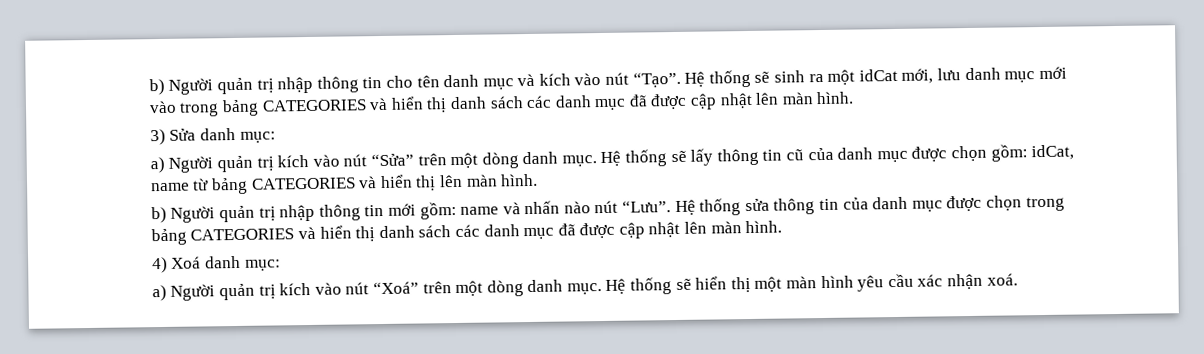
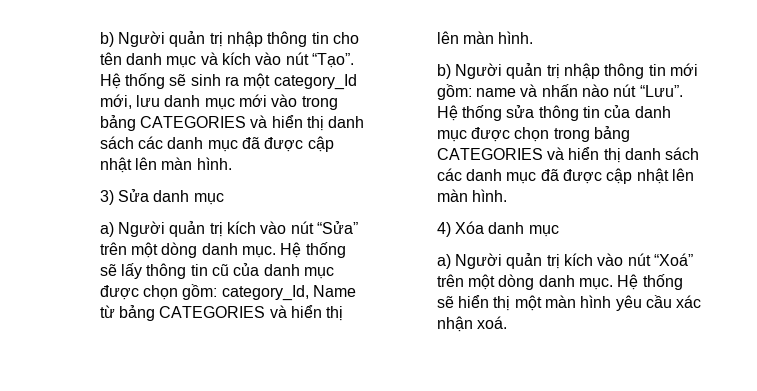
[858,68,898,82] idCat -> [273,74,357,90] category_Id
[239,131,276,143] mục: -> [193,193,224,205] mục
[1031,144,1075,161] [150,182,190,192] idCat, name -> [221,285,357,301] category_Id, Name
[171,255,281,271] Xoá danh mục: -> [455,221,559,237] Xóa danh mục

